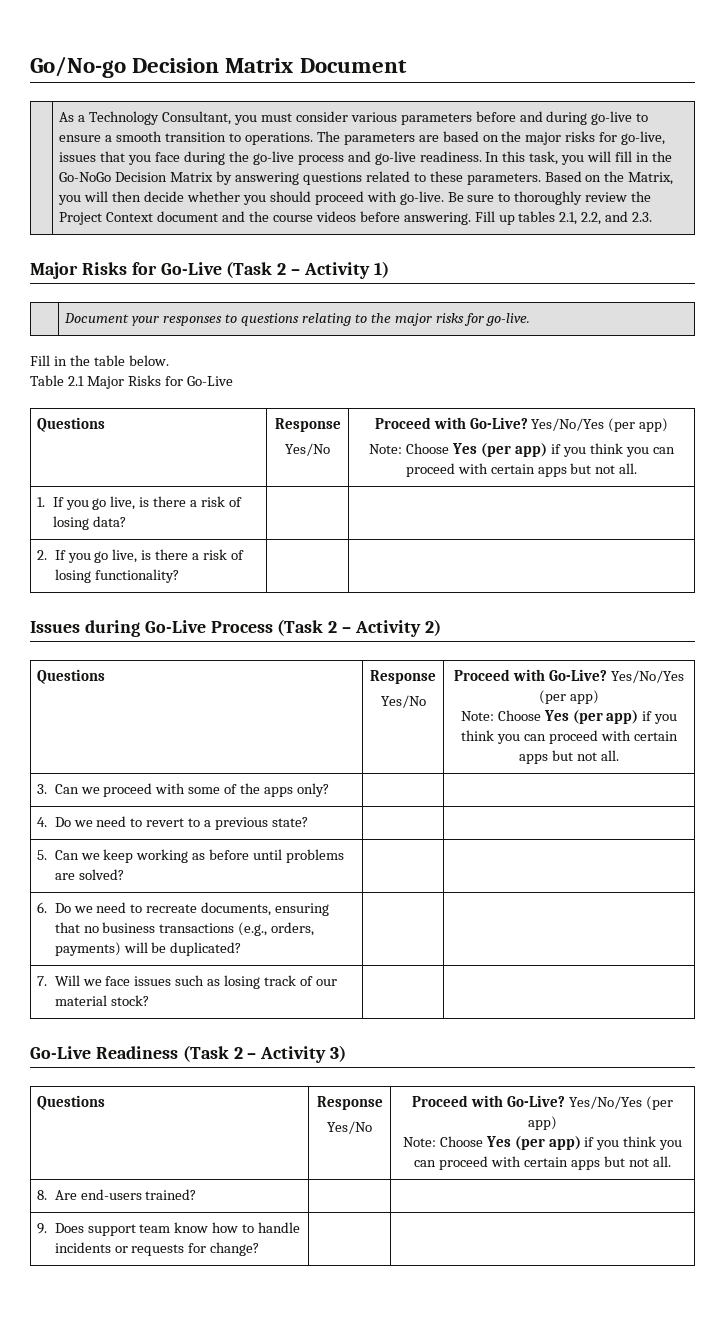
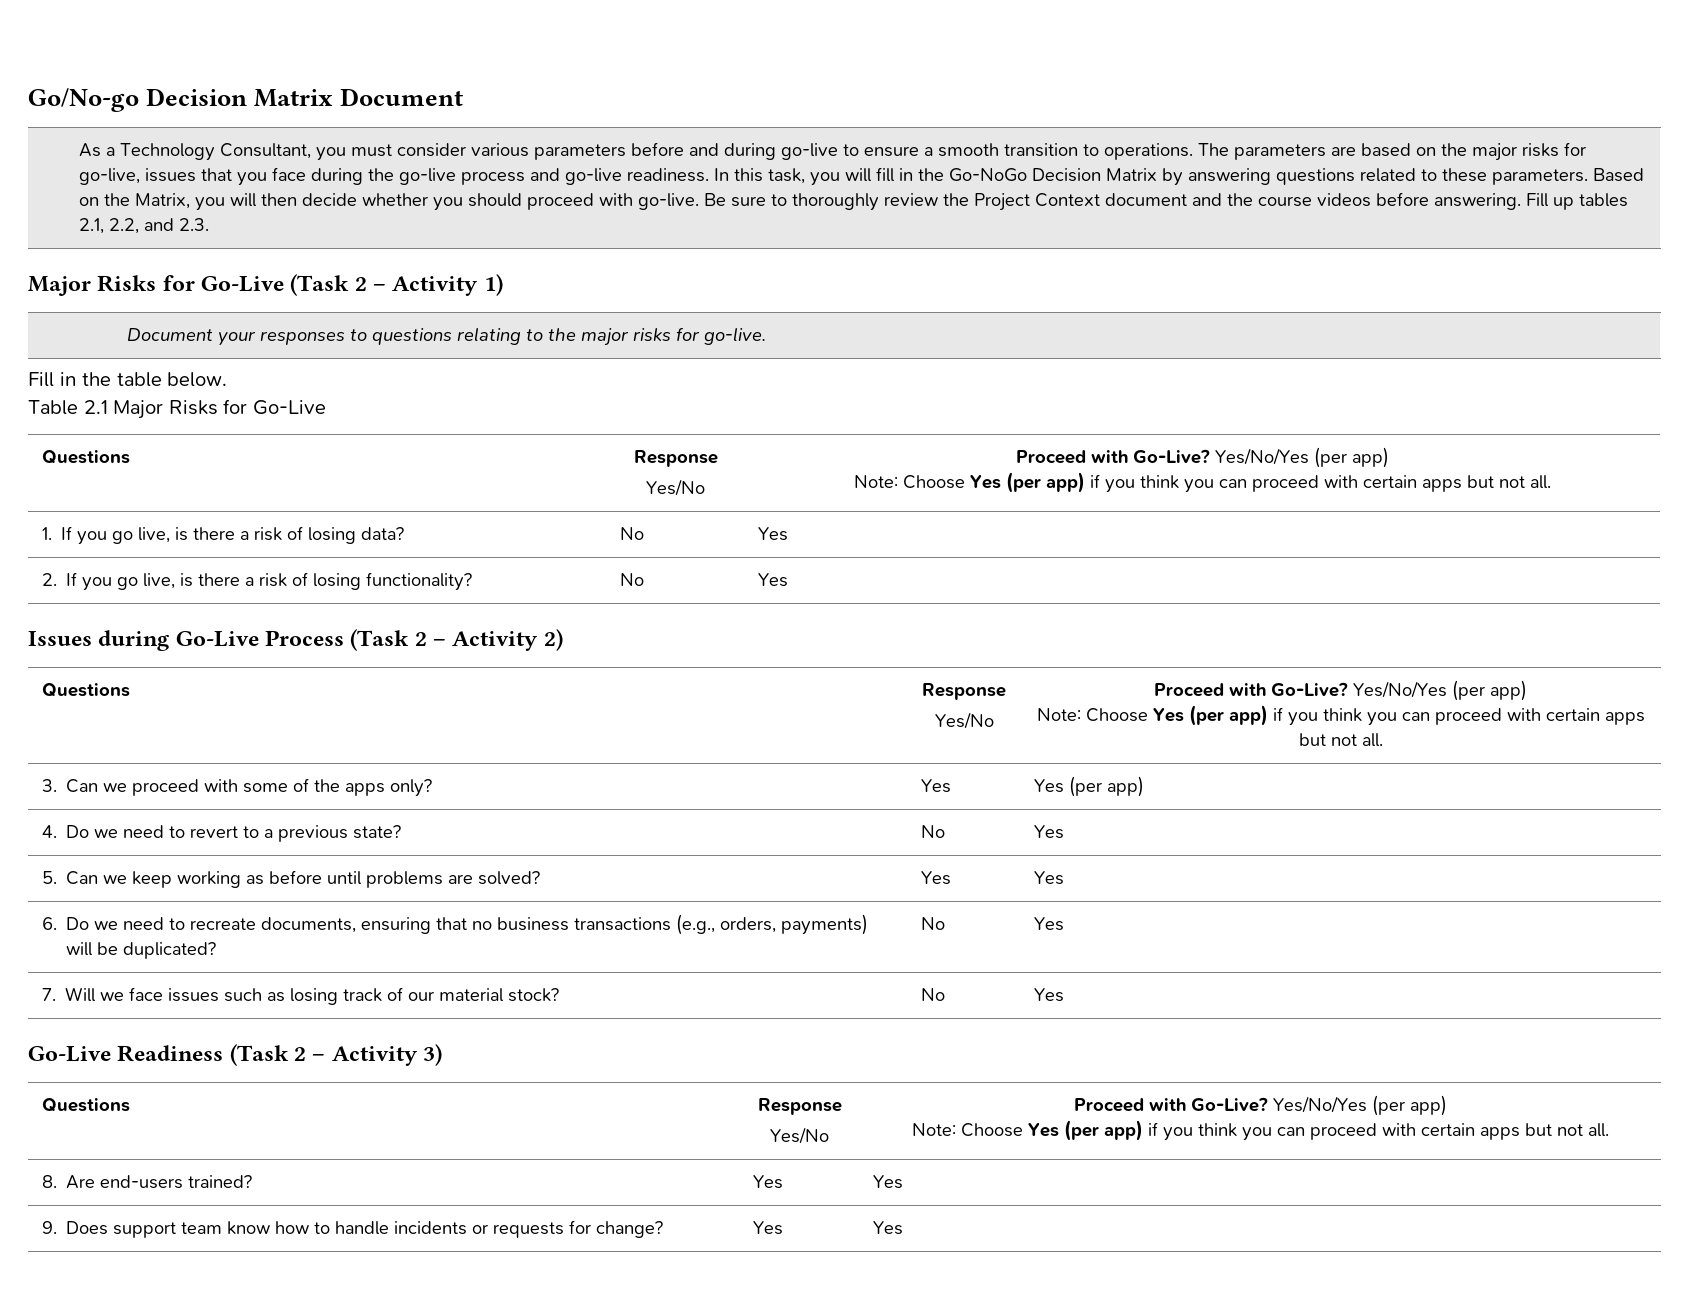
(126, 521) | -> [619,527,644,540] [757,527,788,541] No | Yes
(179, 576) | -> [619,573,644,586] [757,573,788,587] No | Yes
(329, 790) | -> [920,779,951,793] [1033,776,1144,797] Yes | Yes (per app)
(308, 822) | -> [920,825,945,838] [1033,825,1064,839] No | Yes
(124, 874) | -> [920,871,951,885] [1033,871,1064,885] Yes | Yes
(242, 949) | -> [920,917,945,930] [1033,917,1064,931] No | Yes
(149, 1000) | -> [920,988,945,1001] [1033,988,1064,1002] No | Yes
(197, 1194) | -> [752,1175,783,1189] [872,1175,903,1189] Yes | Yes
(260, 1249) | -> [752,1221,783,1235] [872,1221,903,1235] Yes | Yes

